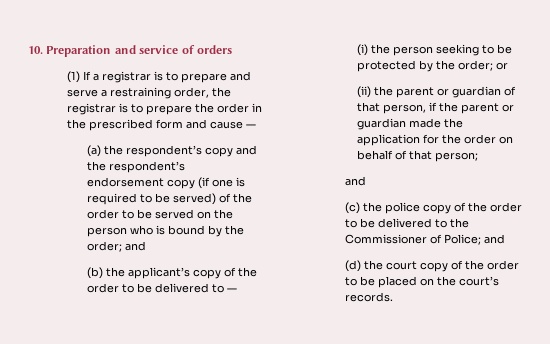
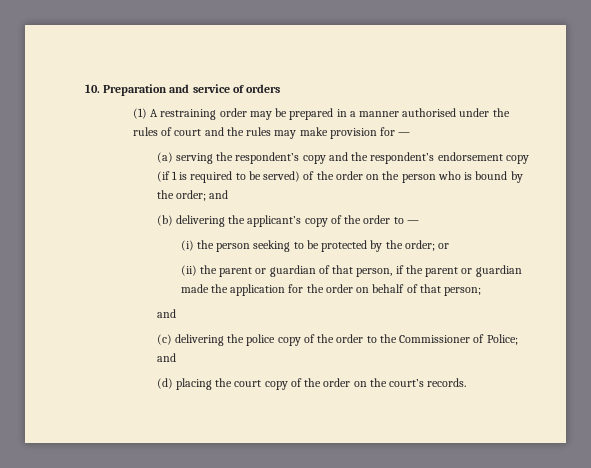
[83,71,252,83] [67,87,232,99] [67,103,263,115] [67,119,244,131] If a registrar is to prepare and serve a restraining order, the registrar is to prepare the order in the prescribed form and cause -> [150,108,510,120] [132,127,395,139] A restraining order may be prepared in a manner authorised under the rules of court and the rules may make provision for
(101, 151) none -> [175,153,213,164] serving
[211,179,233,187] one -> [171,171,177,180] 1
[121,209,194,219] to be served -> (363, 175) none
(103, 273) none -> [175,215,225,227] delivering
[136,283,224,293] be delivered to -> (404, 220) none
(360, 208) none -> [174,334,224,346] delivering
[359,218,447,228] be delivered to -> (377, 339) none
(361, 266) none -> [175,378,212,390] placing
[344,276,417,288] to be placed -> (351, 382) none

